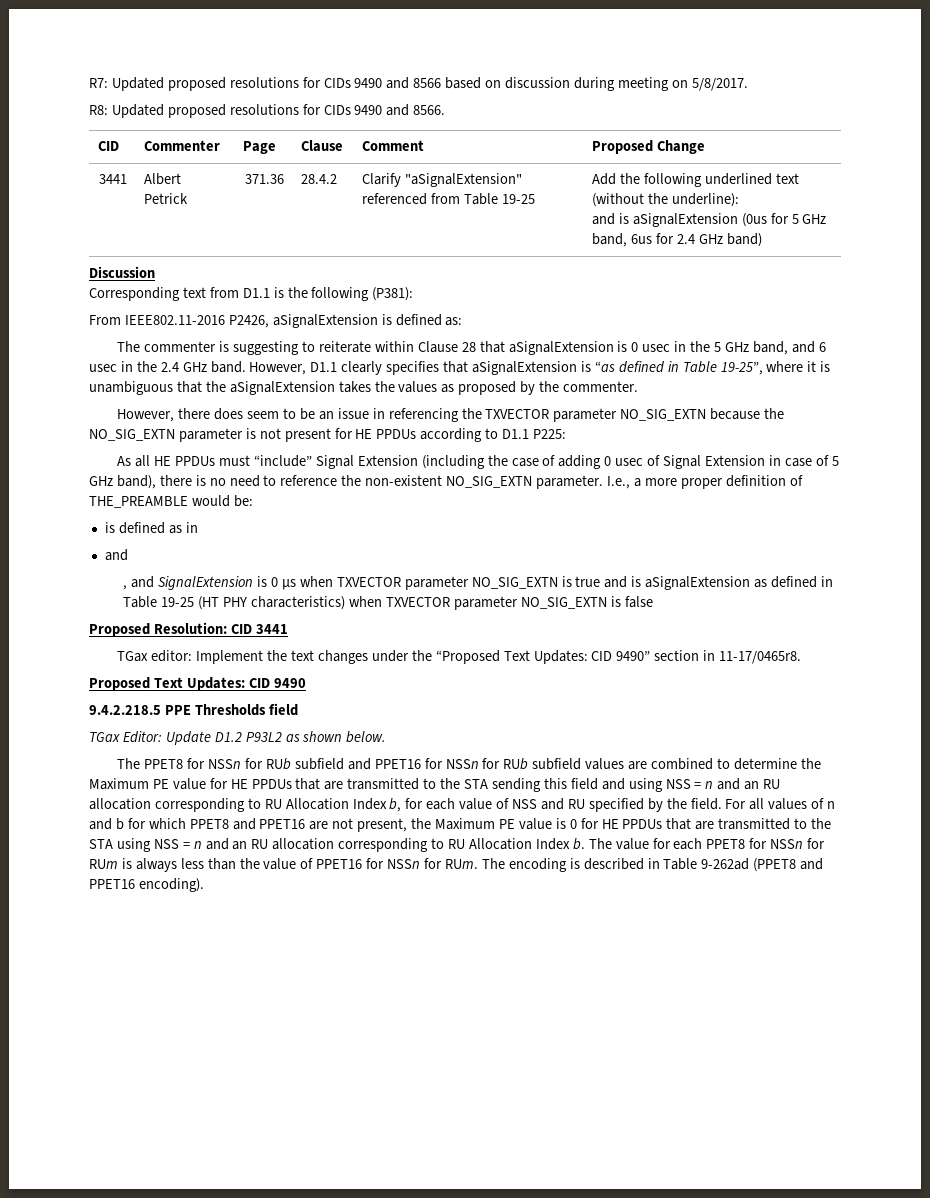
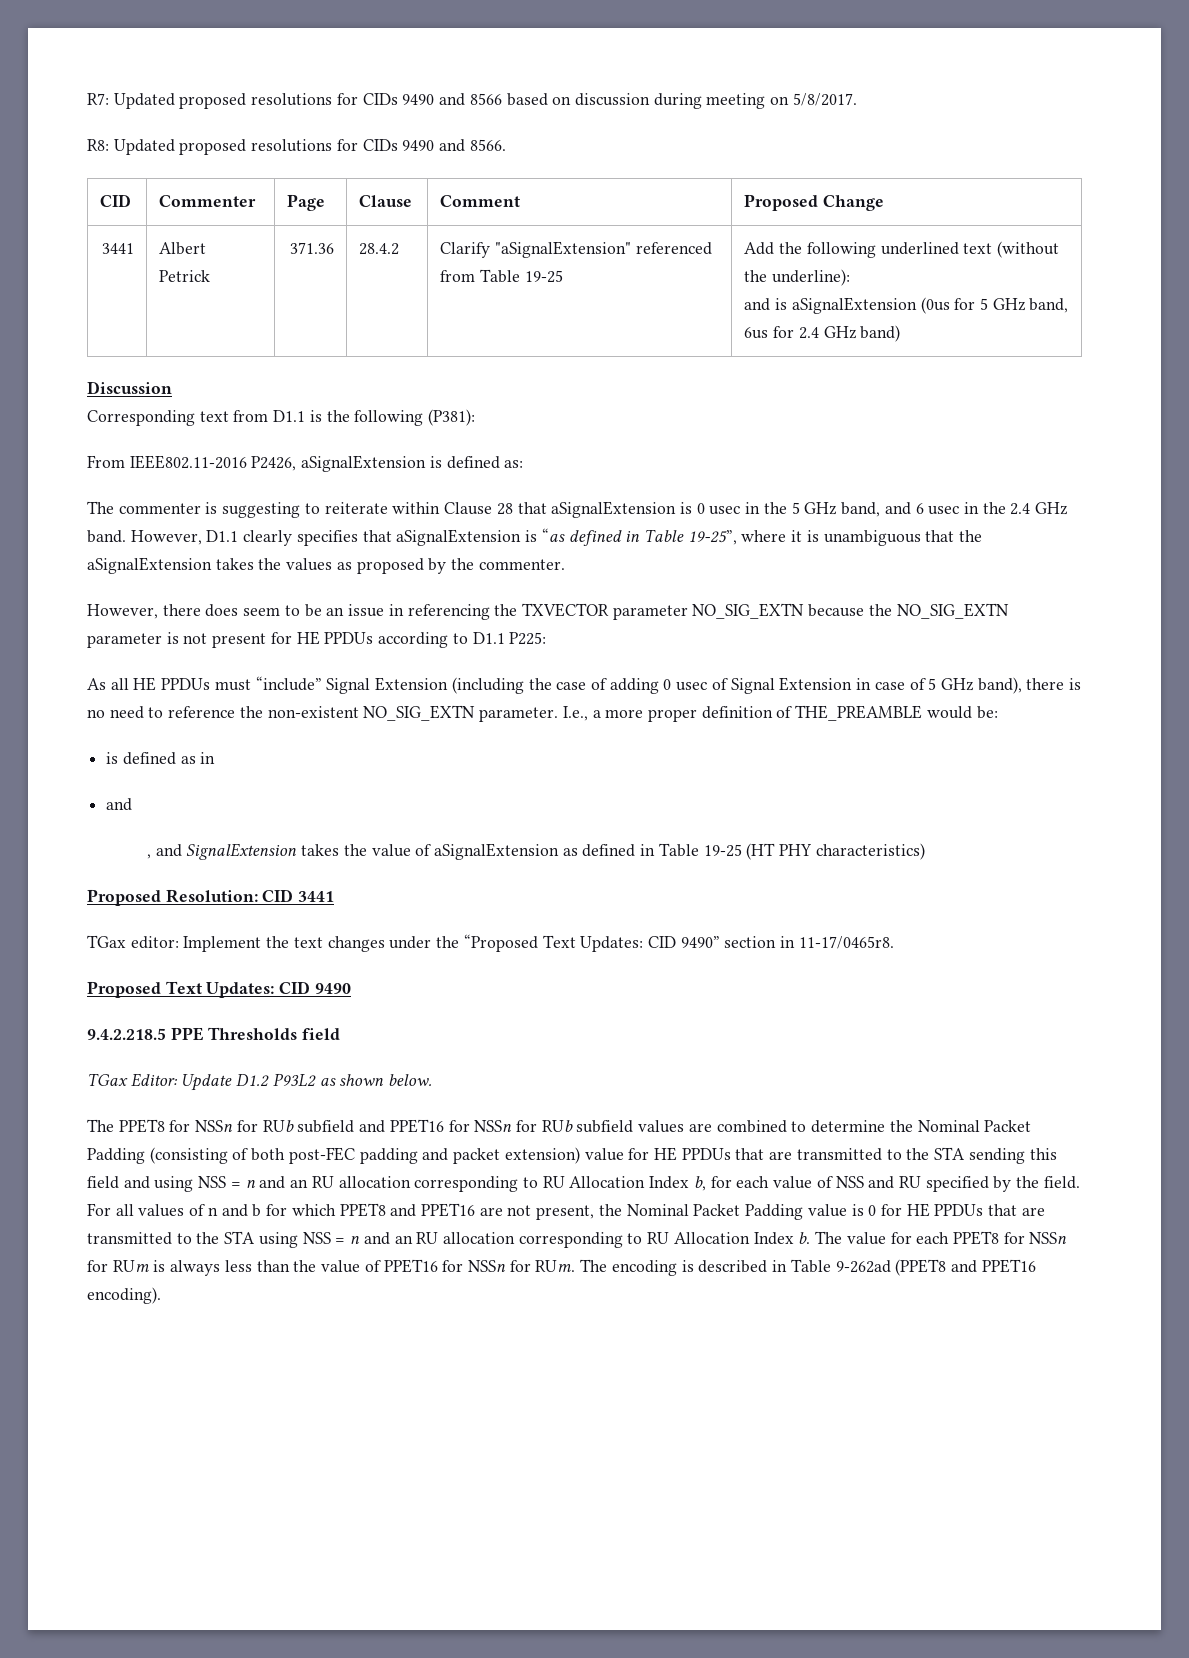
[257,576,642,590] is 0 μs when TXVECTOR parameter NO_SIG_EXTN is true and is -> [301,844,432,857] takes the value of
[348,596,653,610] when TXVECTOR parameter NO_SIG_EXTN is false -> (925, 851) none
[89,778,169,790] Maximum PE -> [917,1120,1032,1132] [87,1147,580,1164] Nominal Packet Padding (consisting of both post-FEC padding and packet extension)
[435,818,515,830] Maximum PE -> [626,1204,804,1220] Nominal Packet Padding

